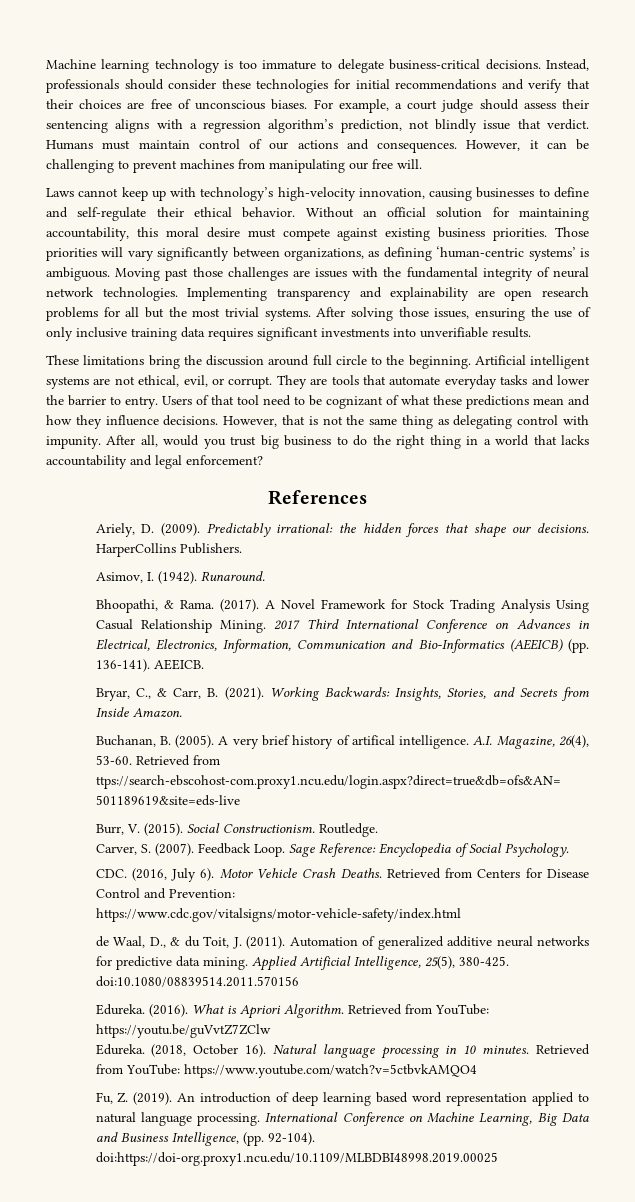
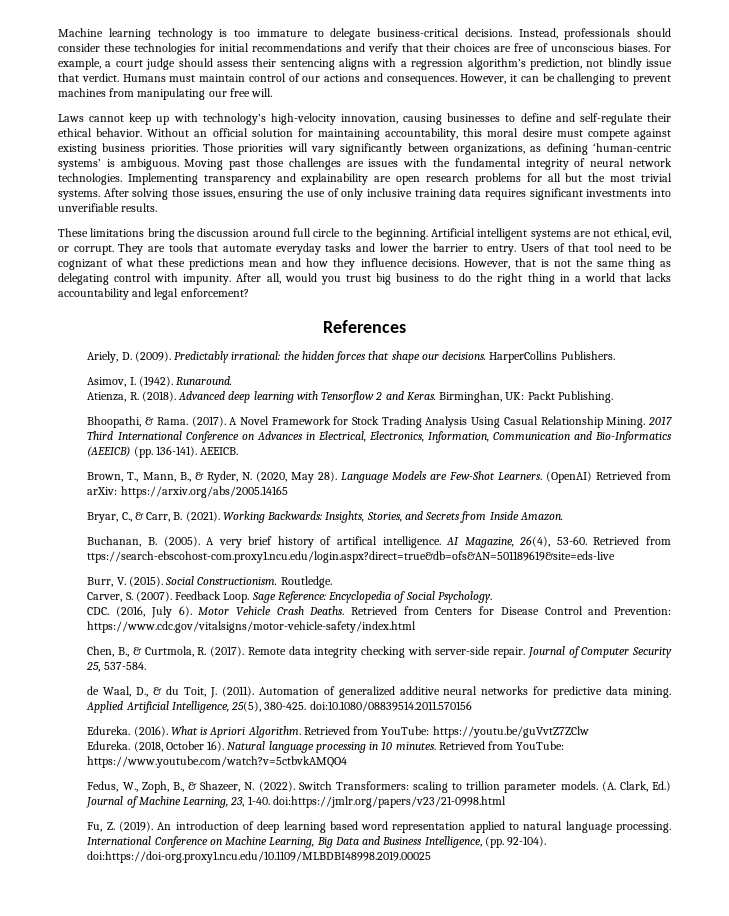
(265, 576) none -> [87,391,613,403] // Atienza, R. (2018). Advanced deep learning with Tensorflow 2 and Keras. Birminghan, UK: Packt Publishing.
(204, 664) none -> [87,471,671,483] [87,486,288,498] // Brown, T., Mann, B., & Ryder, N. (2020, May 28). Language Models are Few-Shot Learners. (OpenAI) Retrieved from arXiv: https://arxiv.org/abs/2005.14165
[473,736,493,745] A.I. -> [446,537,460,545] AI
(461, 915) none -> [87,646,672,658] [86,662,146,672] // Chen, B., & Curtmola, R. (2017). Remote data integrity checking with server-side repair. Journal of Computer Security 25, 537-584.
(477, 1071) none -> [87,781,671,793] [86,796,506,808] // Fedus, W., Zoph, B., & Shazeer, N. (2022). Switch Transformers: scaling to trillion parameter models. (A. Clark, Ed.) Journal of Machine Learning, 23, 1-40. doi:https://jmlr.org/papers/v23/21-0998.html

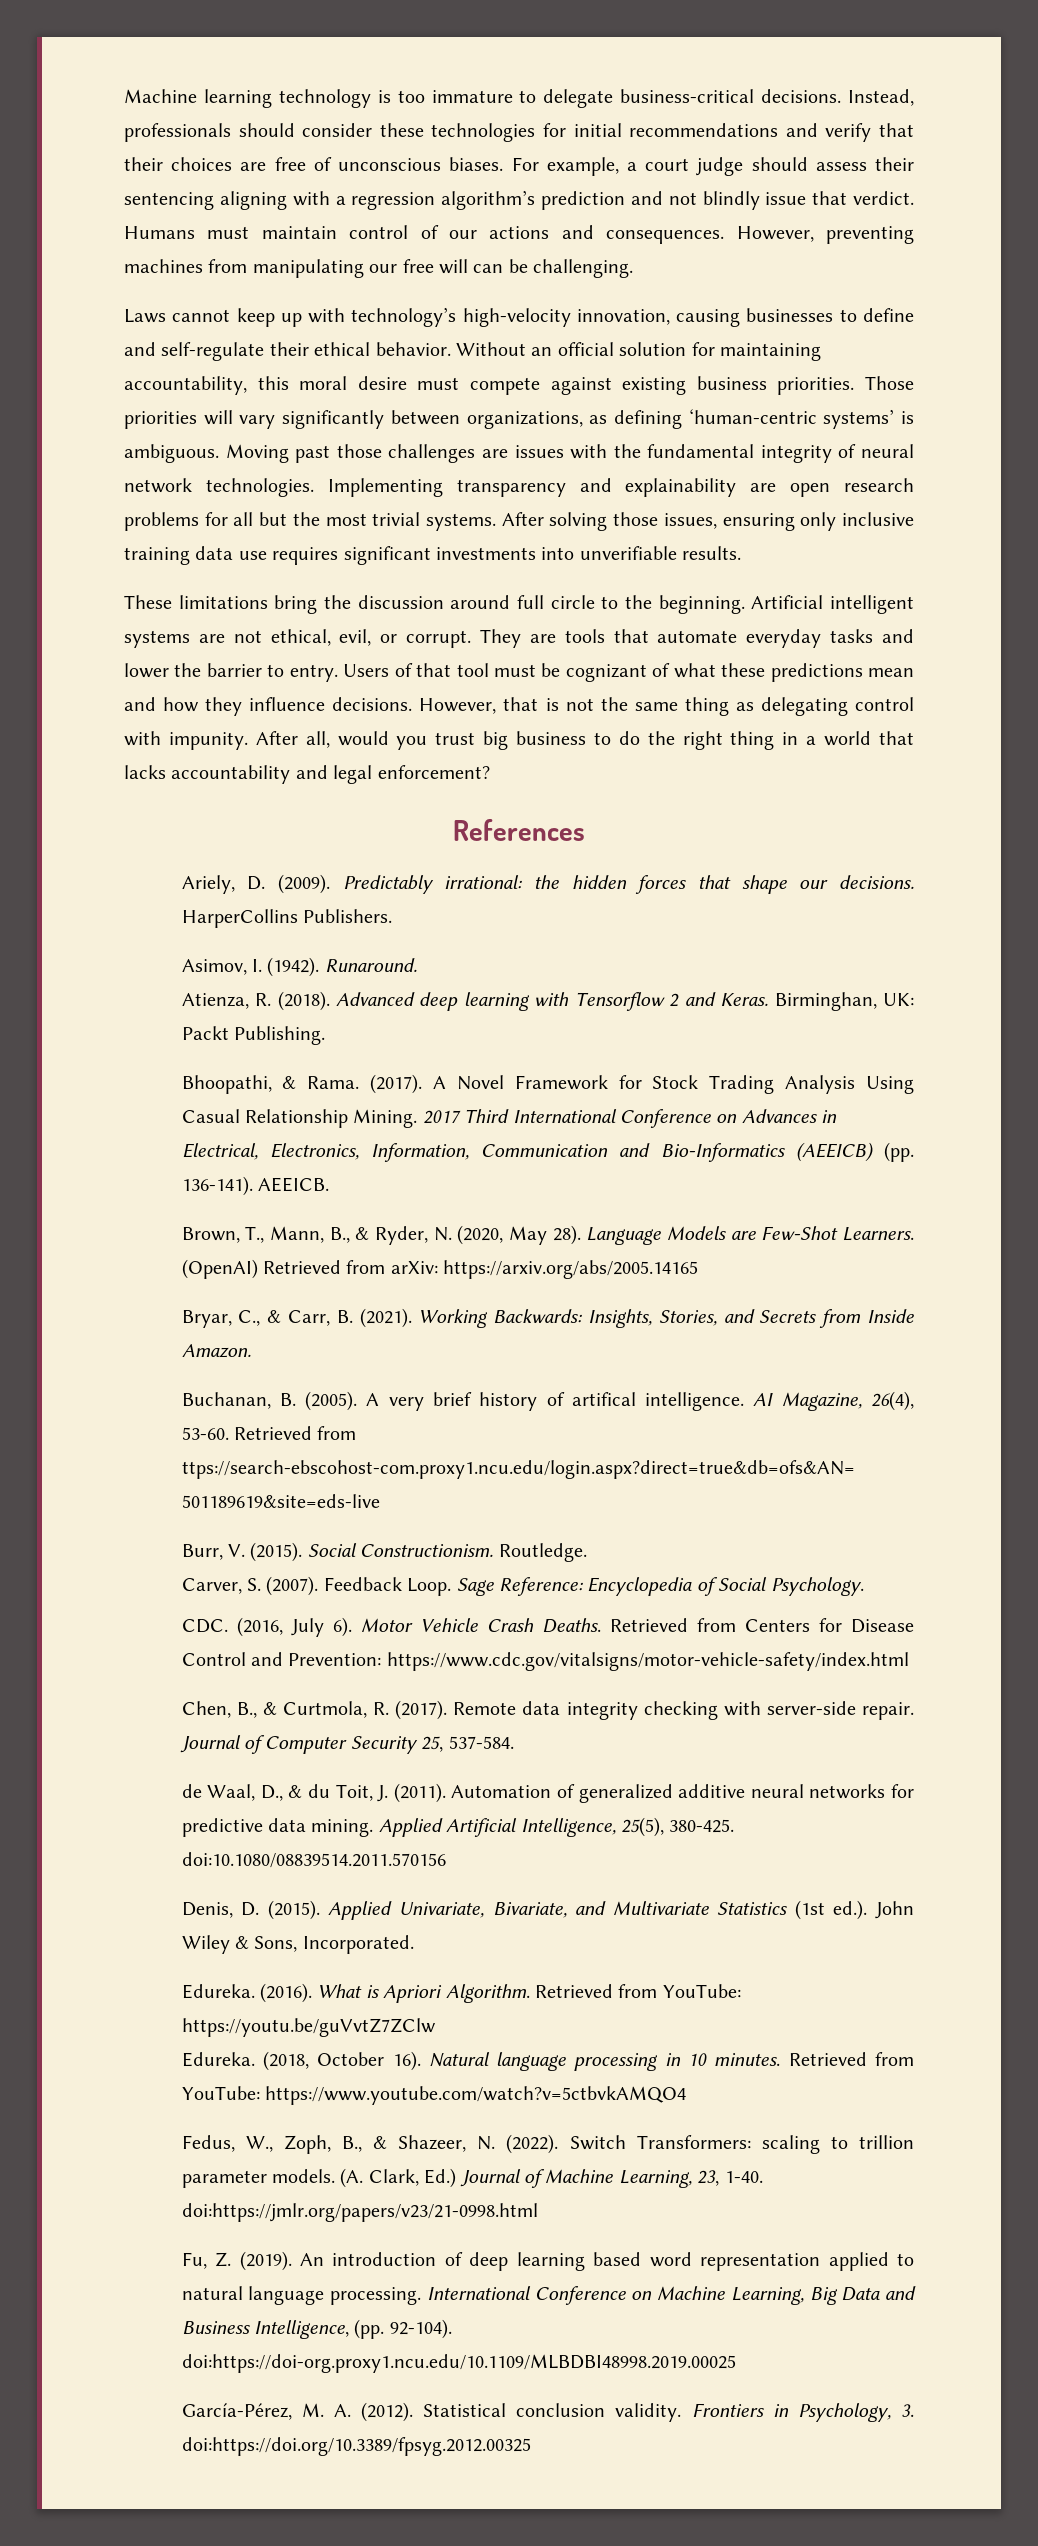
[339,58,369,70] aligns -> [219,191,287,210] aligning
[529,58,582,70] prediction, -> [540,191,663,210] prediction and
[510,73,671,85] it can be challenging to prevent -> [825,226,914,244] preventing
[251,88,273,97] will. -> [439,259,634,278] will can be challenging.
[287,188,339,197] the use of -> (795, 522) none
(482, 192) none -> [238,551,267,560] use
[617,243,656,252] need to -> [493,664,536,677] must
(472, 706) none -> [181,1900,915,1920] [181,1935,414,1954] // Denis, D. (2015). Applied Univariate, Bivariate, and Multivariate Statistics (1st ed.). John Wiley & Sons, Incorporated.
(432, 857) none -> [181,2402,915,2422] [181,2437,531,2456] // García-Pérez, M. A. (2012). Statistical conclusion validity. Frontiers in Psychology, 3. doi:https://doi.org/10.3389/fpsyg.2012.00325

